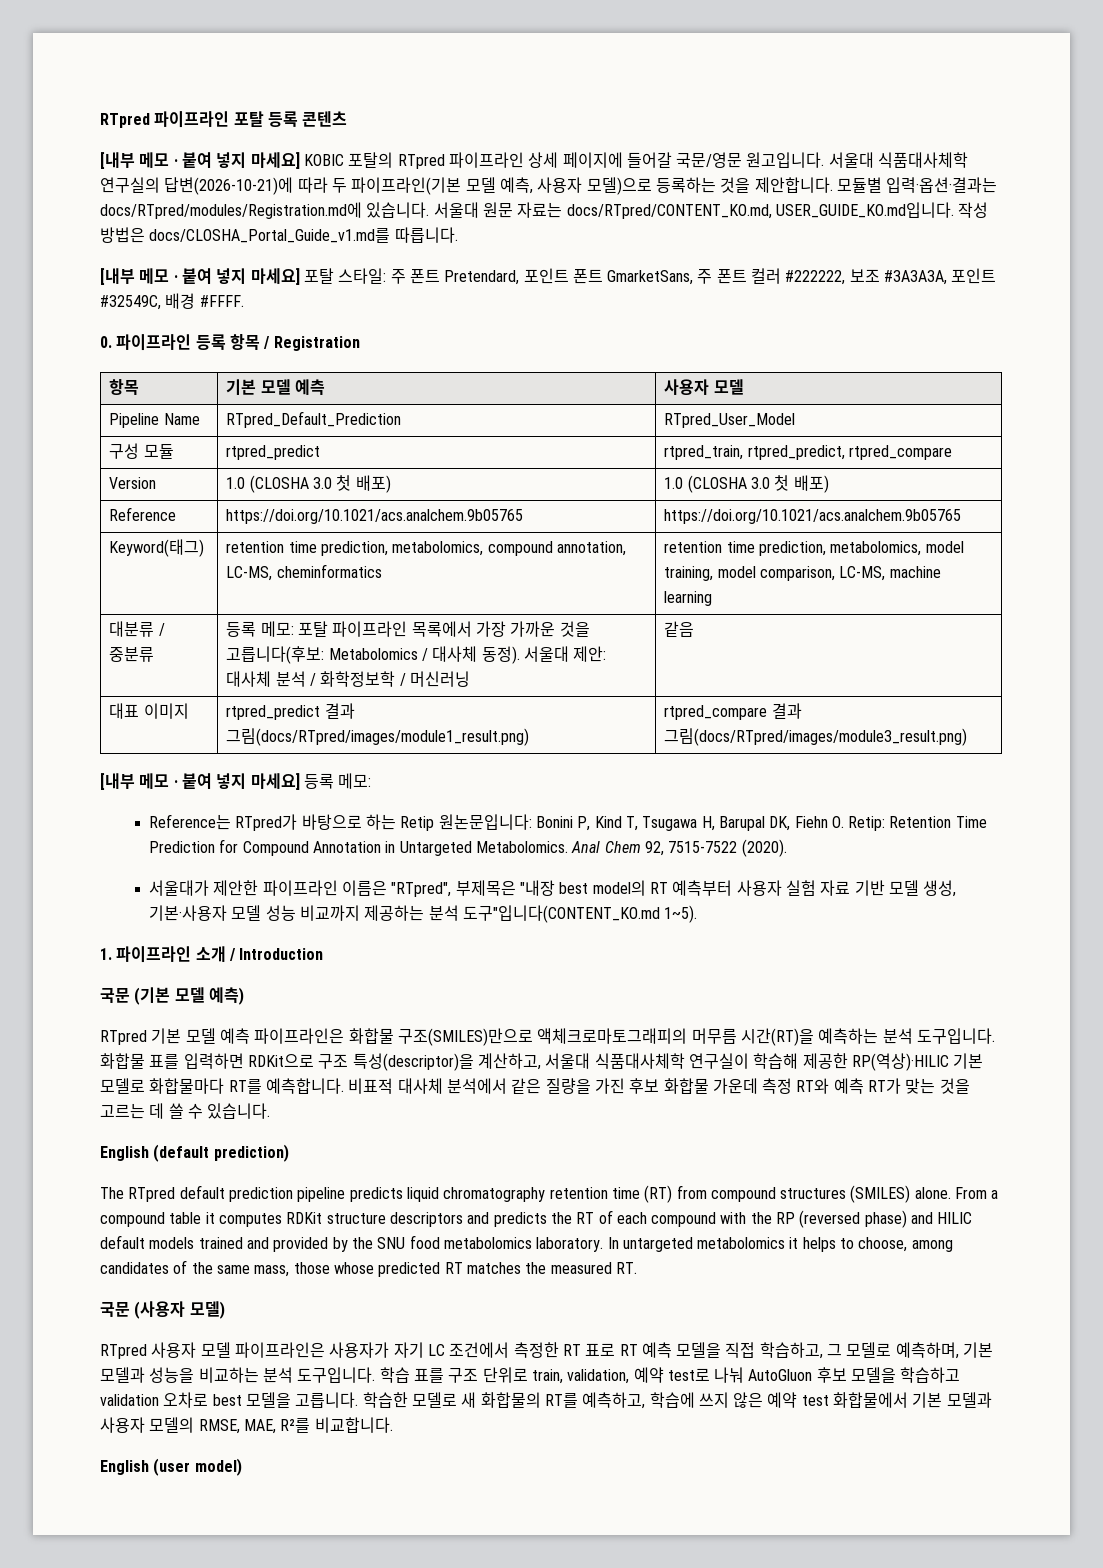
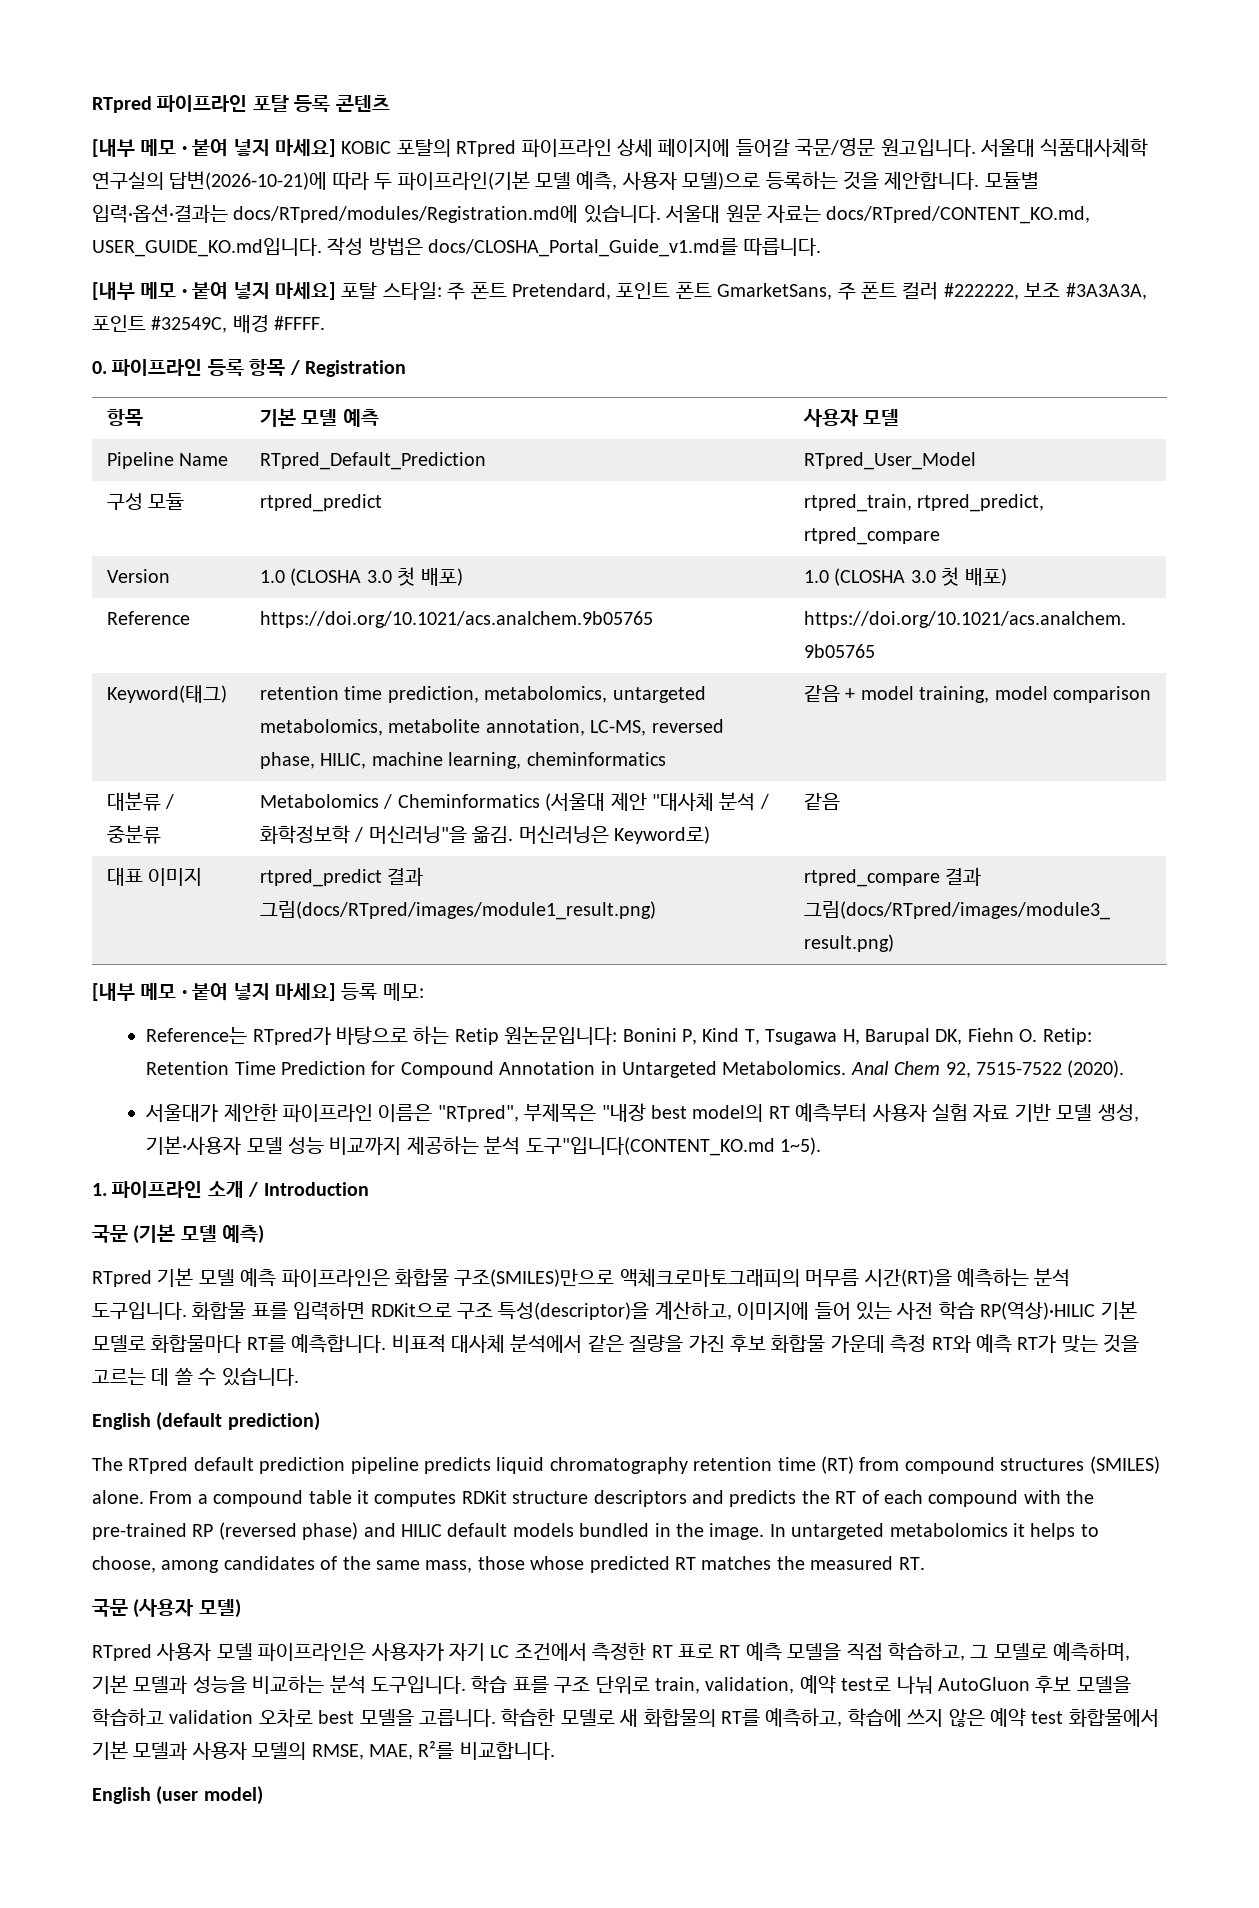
[487,541,627,556] [226,564,382,581] [664,541,964,556] [664,566,941,581] [664,591,713,606] [109,621,165,637] [109,647,155,662] [226,621,590,637] [226,646,607,664] [226,671,471,687] compound annotation, LC-MS, cheminformatics | retention time prediction, metabolomics, model training, model comparison, LC-MS, machine learning // 대분류 / 중분류 | 등록 메모: 포탈 파이프라인 목록에서 가장 가까운 것을 고릅니다(후보: Metabolomics / 대사체 동정). 서울대 제안: 대사체 분석 / 화학정보학 / 머신러닝 -> [612,686,706,703] [259,719,724,736] [259,752,666,769] [803,685,1151,703] [106,792,175,811] [106,825,161,844] [259,792,769,811] [259,825,710,844] untargeted metabolomics, metabolite annotation, LC-MS, reversed phase, HILIC, machine learning, cheminformatics | 같음 + model training, model comparison // 대분류 / 중분류 | Metabolomics / Cheminformatics (서울대 제안 "대사체 분석 / 화학정보학 / 머신러닝"을 옮김. 머신러닝은 Keyword로)
[545,1053,848,1069] 서울대 식품대사체학 연구실이 학습해 제공한 -> [737,1301,975,1320] 이미지에 들어 있는 사전 학습
(772, 1218) none -> [92,1523,187,1540] pre-trained
[198,1235,604,1252] trained and provided by the SNU food metabolomics laboratory. -> [579,1523,765,1540] bundled in the image.

